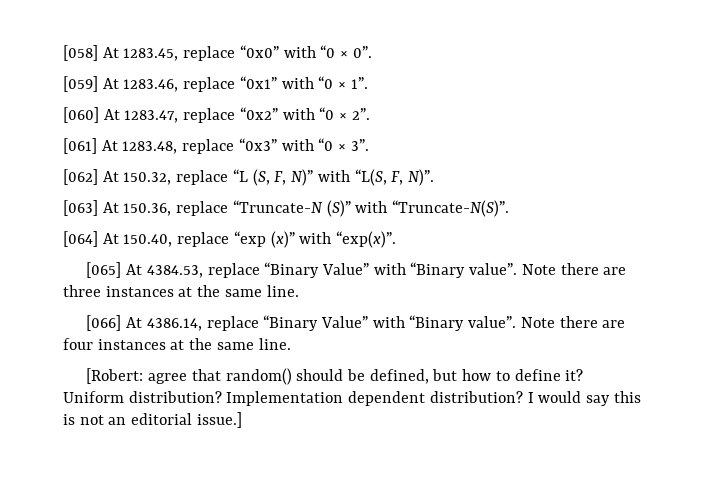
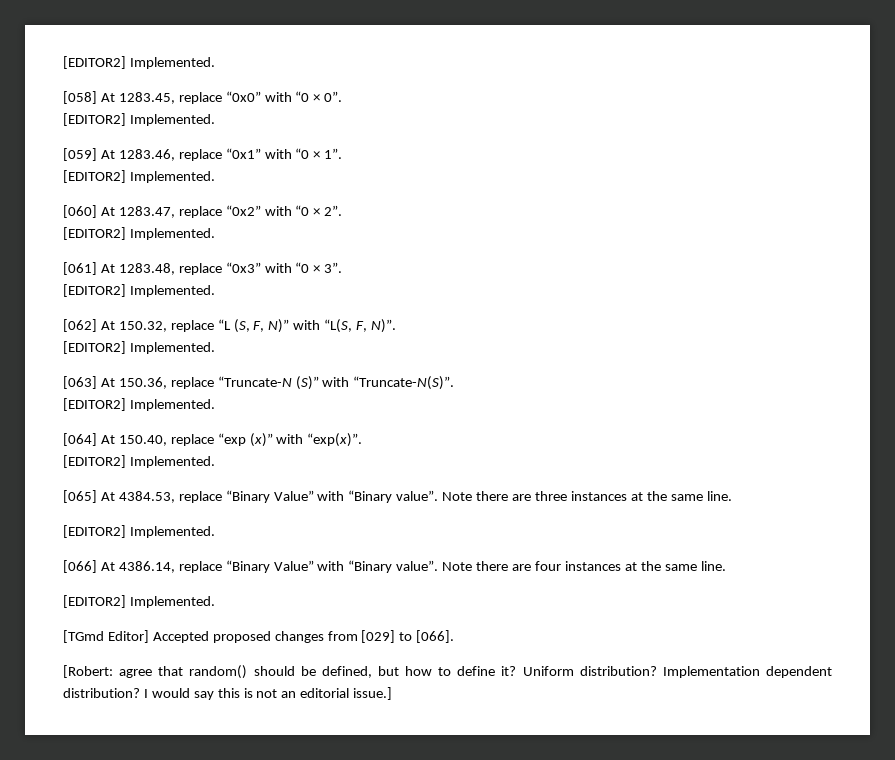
(63, 53) none -> [63,56,215,69] [EDITOR2] Implemented. //
(372, 52) none -> [63,113,215,126] // [EDITOR2] Implemented.
(368, 83) none -> [63,170,215,183] // [EDITOR2] Implemented.
(370, 114) none -> [63,227,215,240] // [EDITOR2] Implemented.
(369, 145) none -> [63,284,215,297] // [EDITOR2] Implemented.
(434, 177) none -> [63,341,215,354] // [EDITOR2] Implemented.
(510, 208) none -> [63,398,215,411] // [EDITOR2] Implemented.
(397, 239) none -> [63,455,215,468] // [EDITOR2] Implemented.
(299, 291) none -> [63,525,215,538] // [EDITOR2] Implemented.
(291, 344) none -> [63,595,215,608] [63,630,455,643] // [EDITOR2] Implemented. // [TGmd Editor] Accepted proposed changes from [029] to [066].

